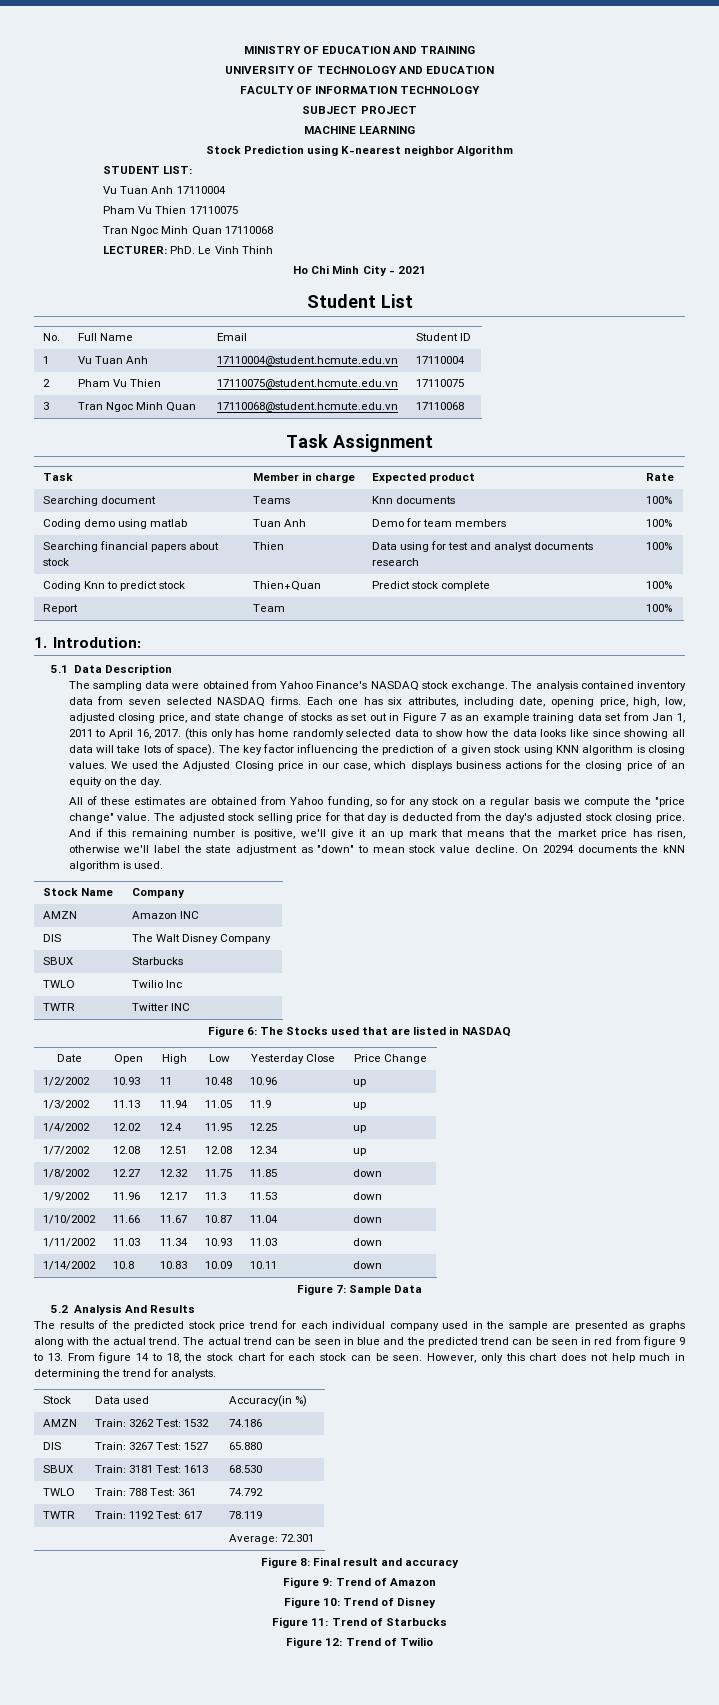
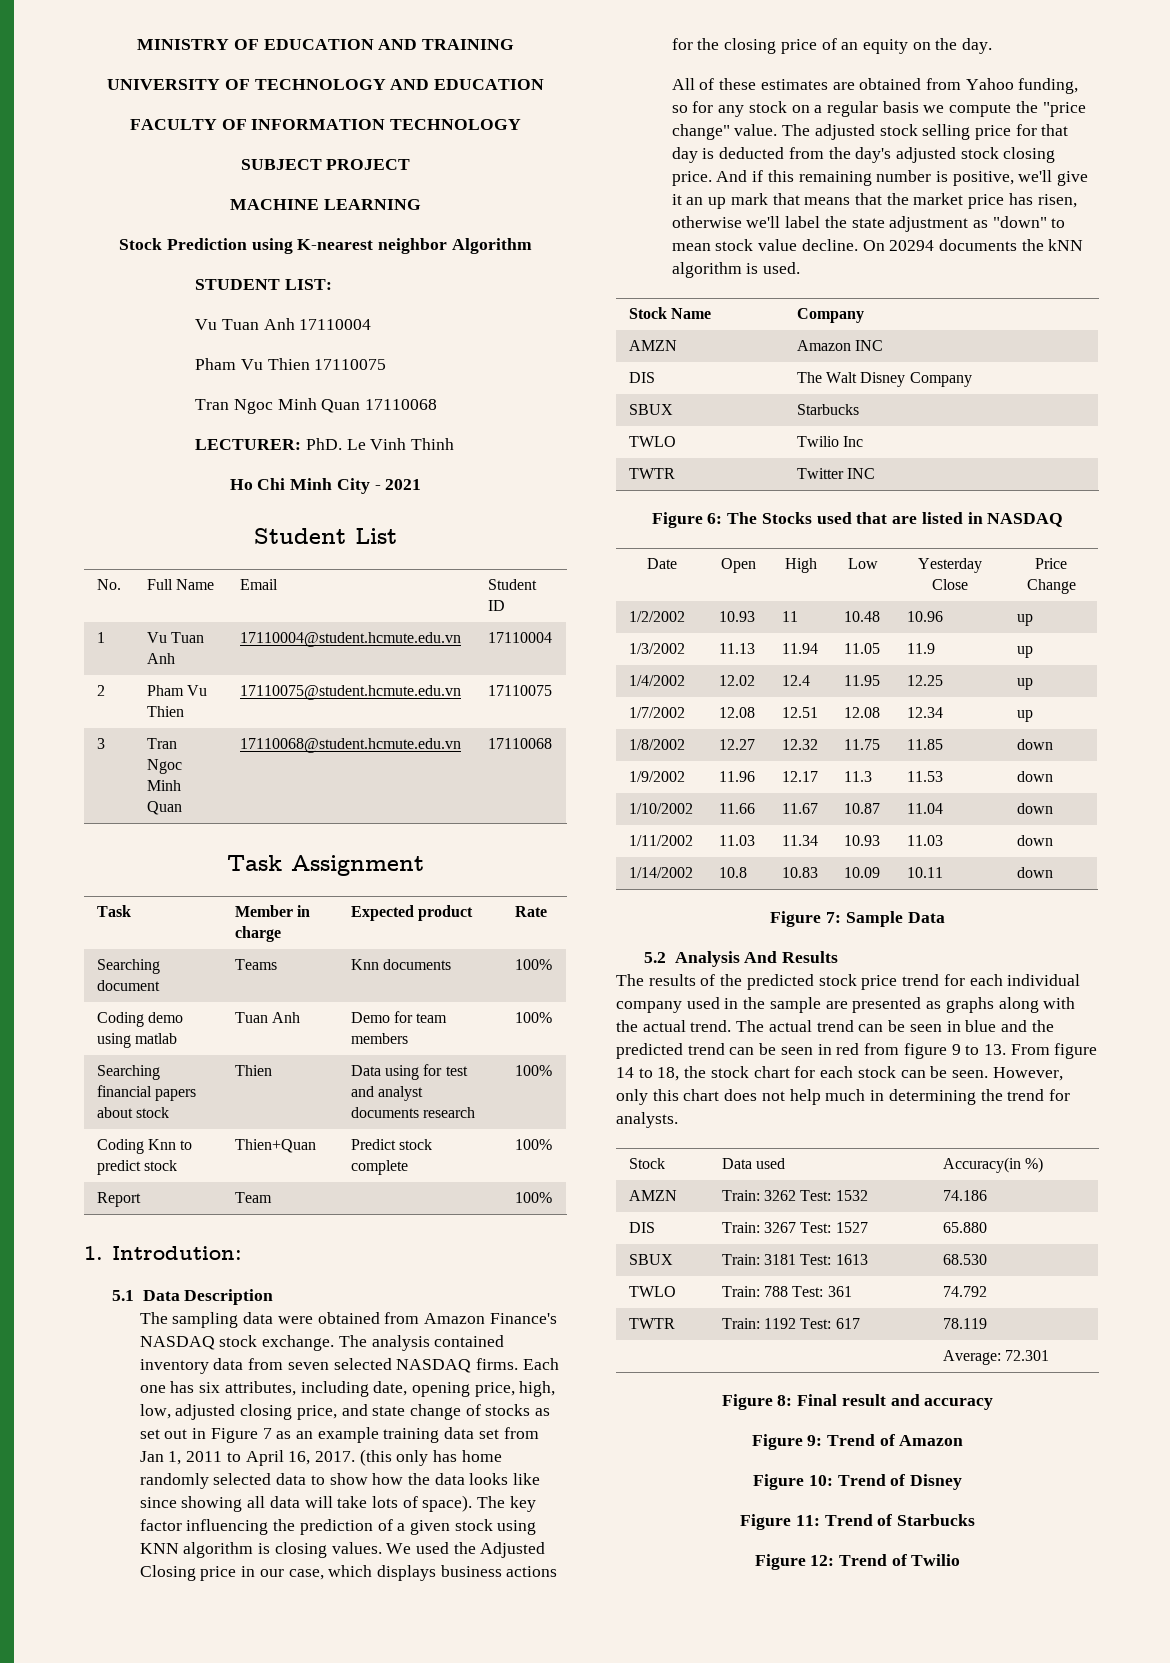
[280,681,314,689] Yahoo -> [424,1313,486,1324] Amazon

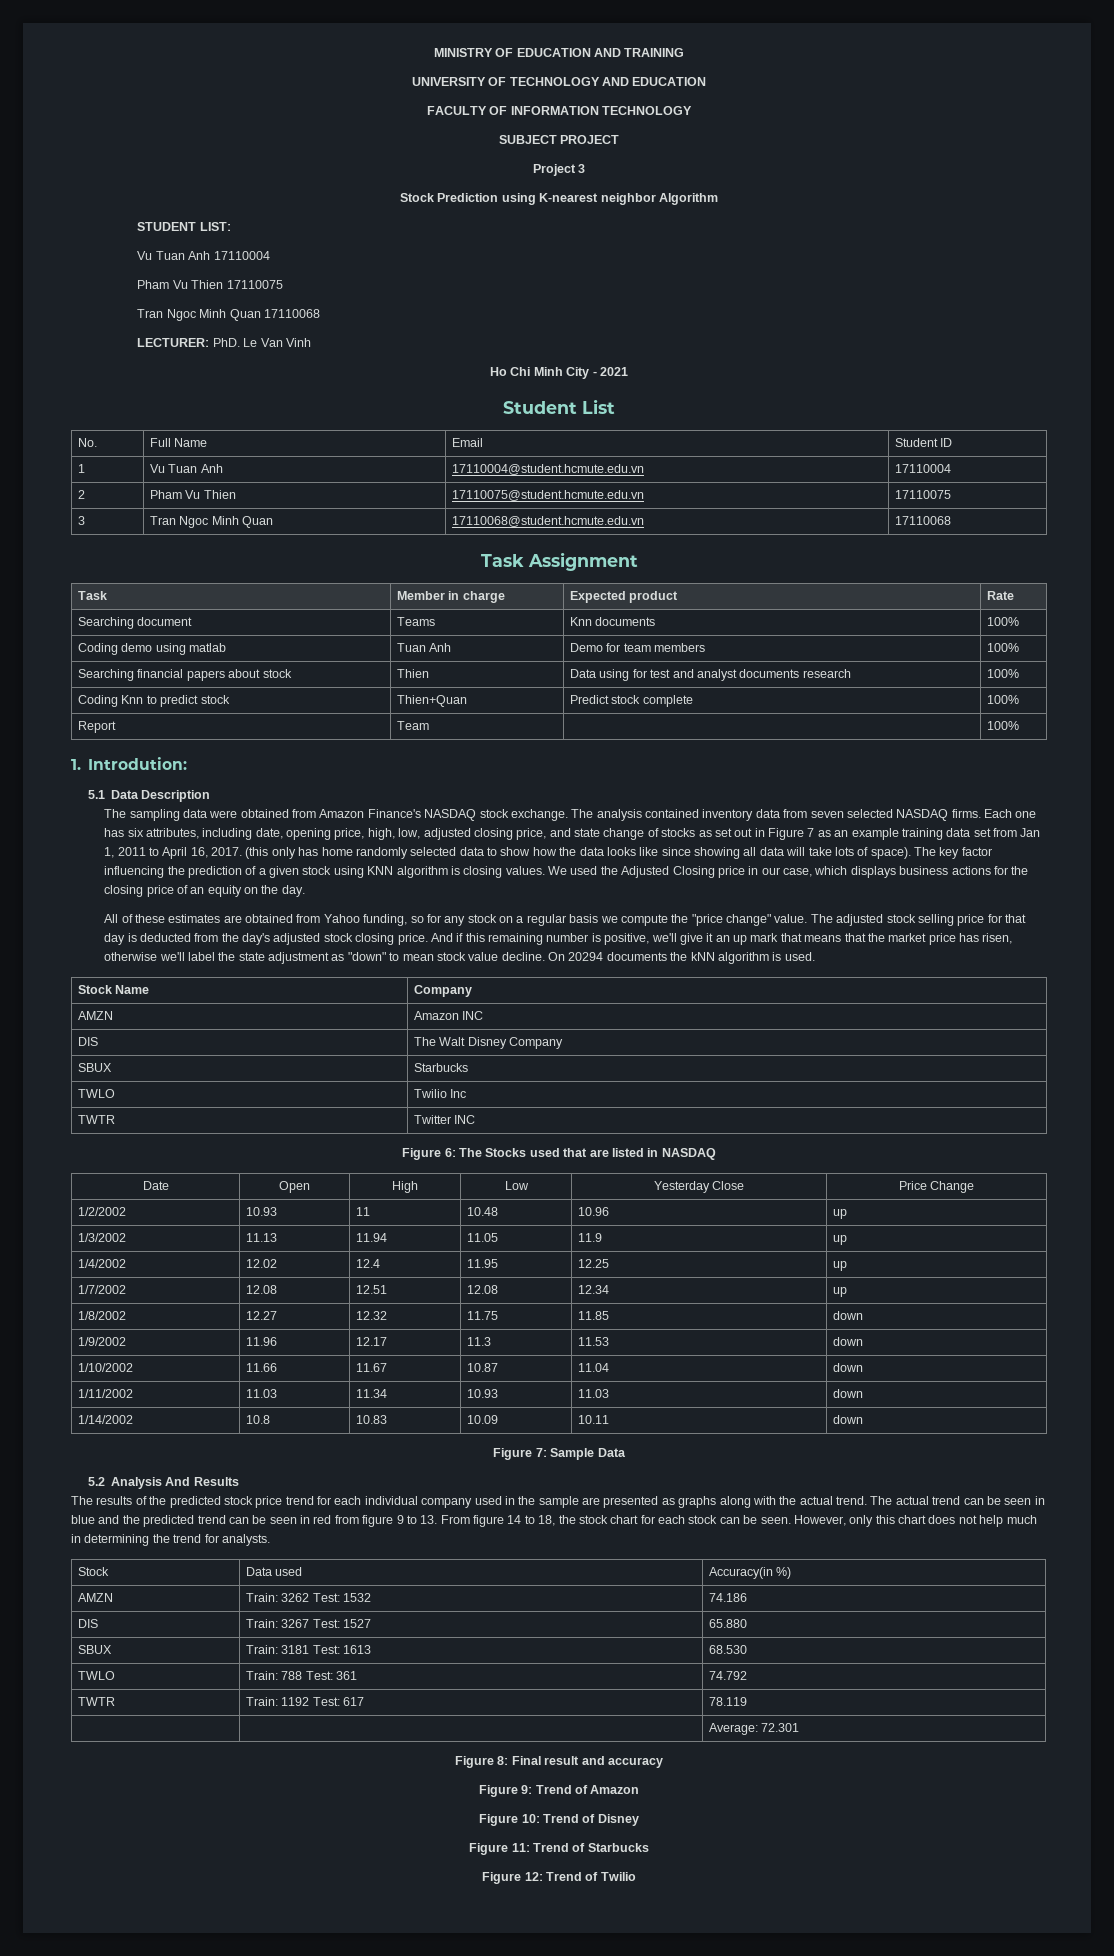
[230,199,421,210] MACHINE LEARNING -> [532,164,586,176] Project 3
(366, 444) none -> [260,338,283,347] Van
[411,438,455,450] Thinh -> (311, 342) none

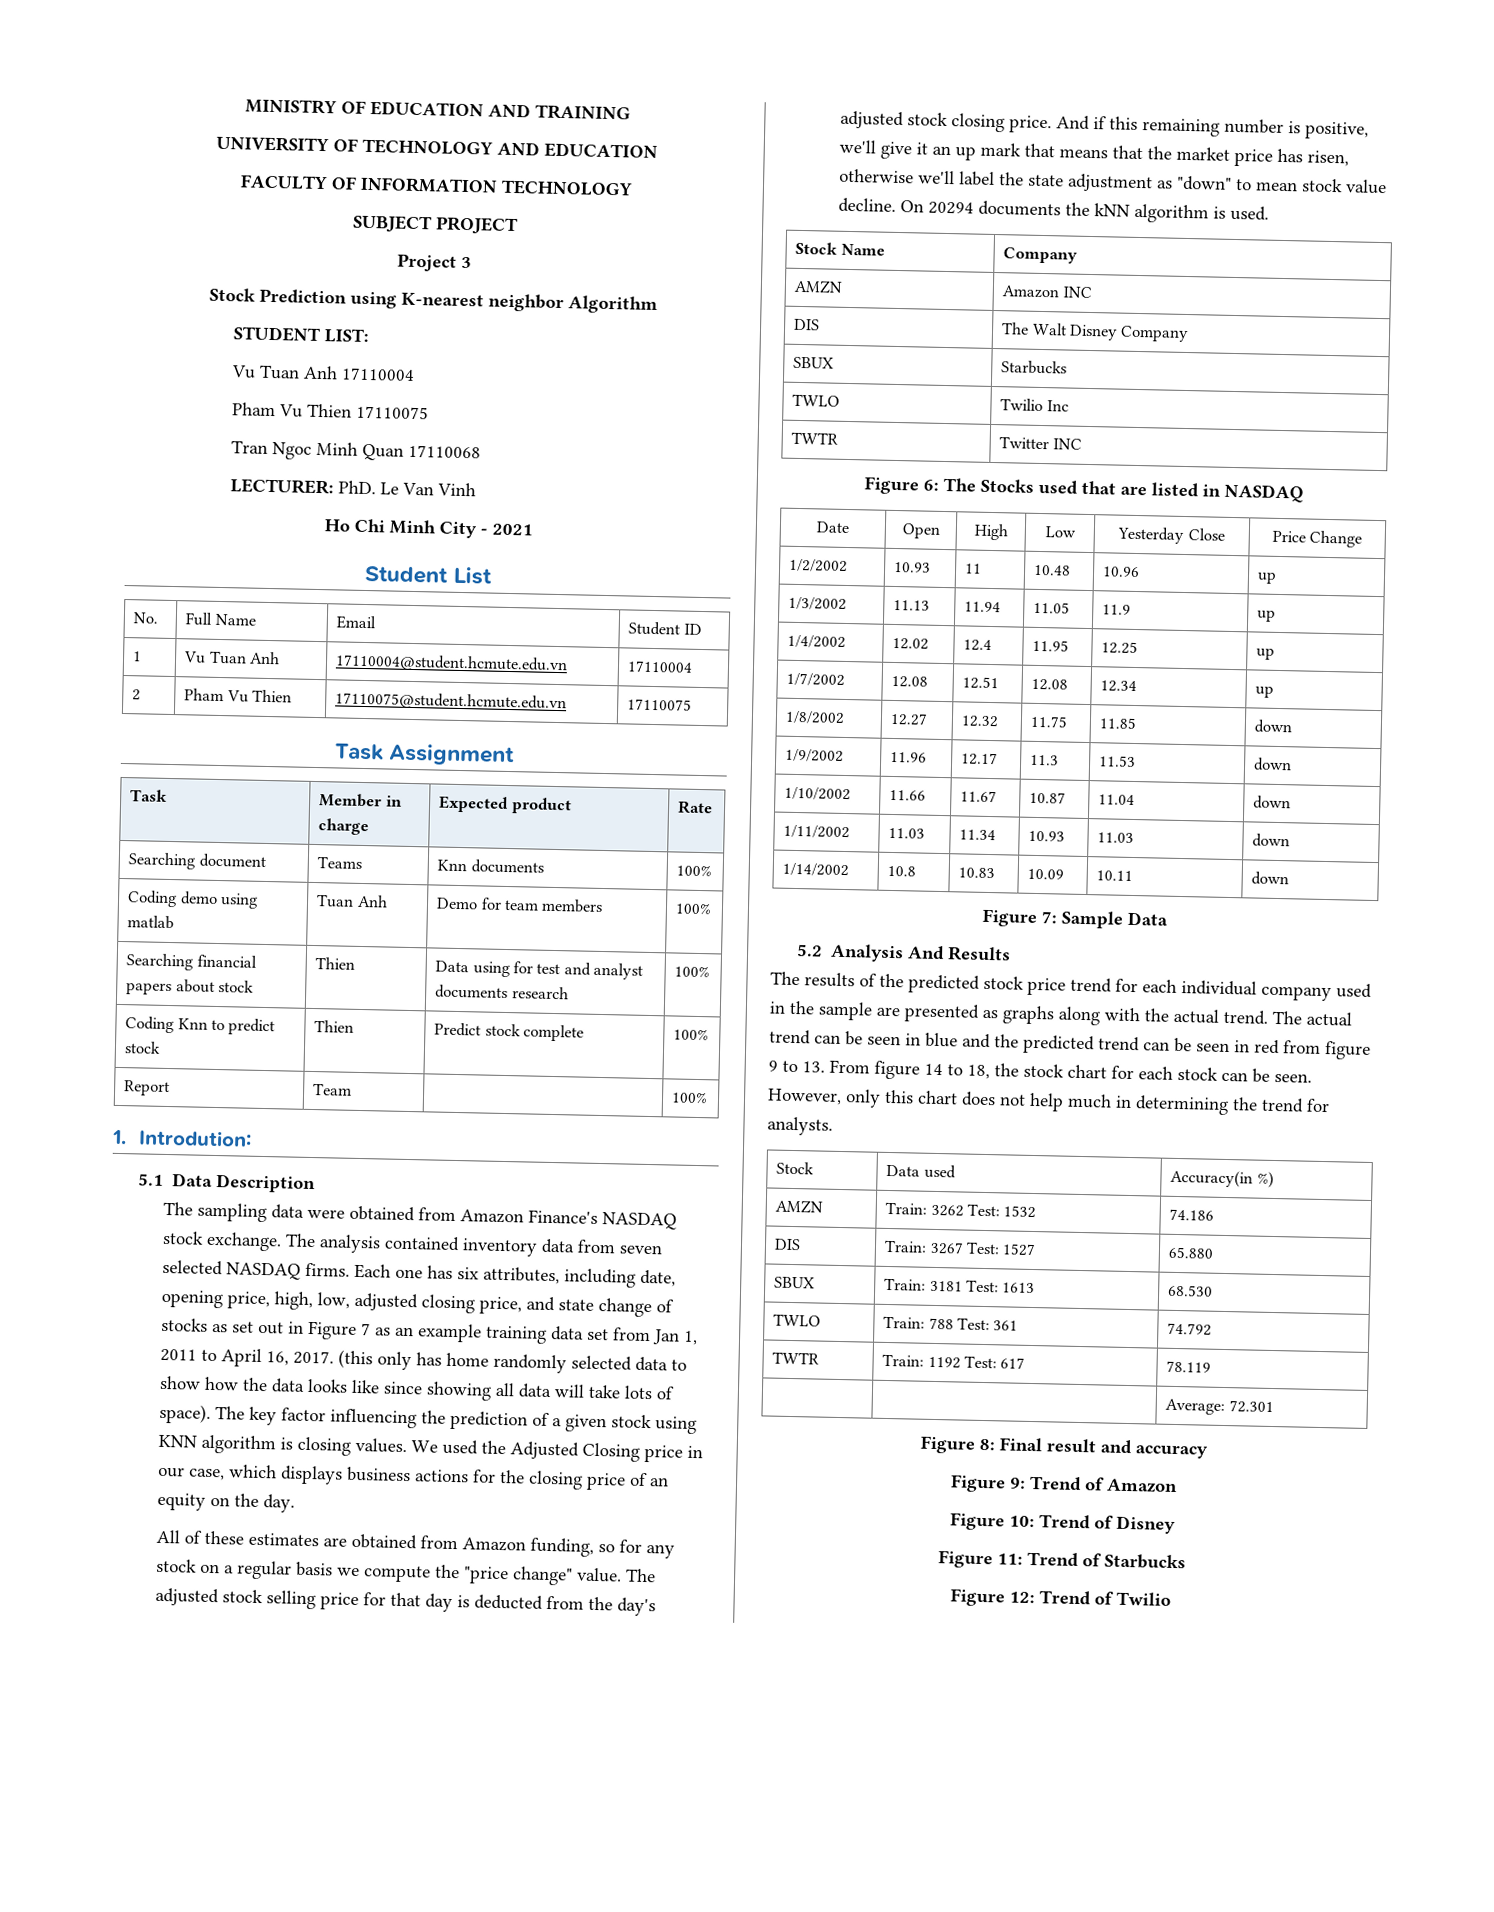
[78,516,86,525] [150,516,274,528] [452,516,645,527] [895,516,952,525] // 3 | Tran Ngoc Minh Quan | 17110068@student.hcmute.edu.vn | 17110068 -> (693, 704) none
[397,695,468,707] Thien+Quan -> [314,1020,355,1033] Thien
[323,914,360,923] Yahoo -> [462,1537,527,1552] Amazon

